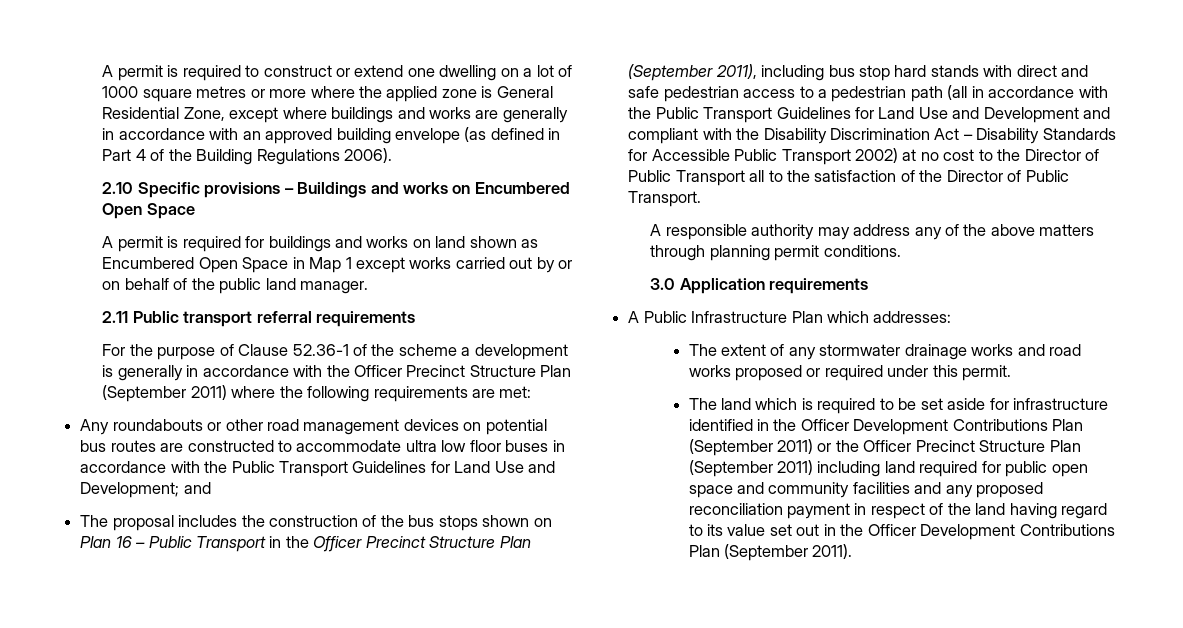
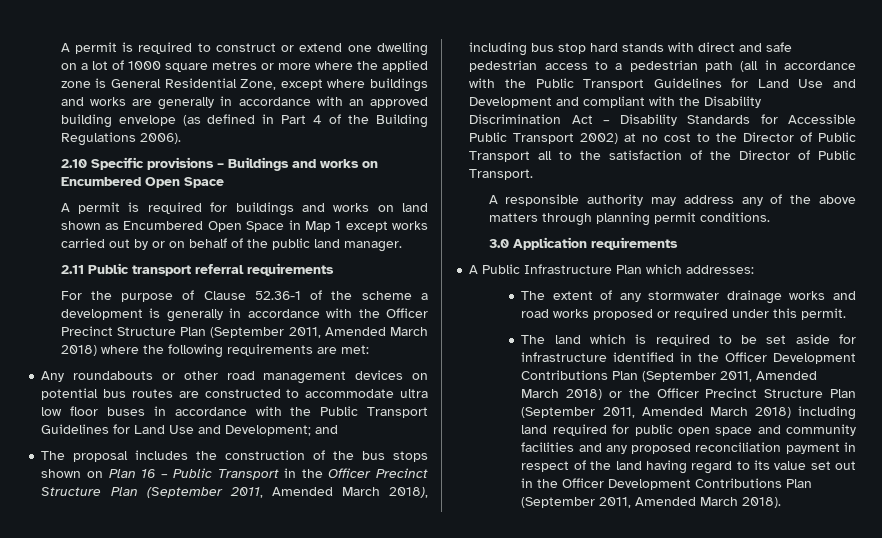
[190,385,227,400] 2011) -> [288,327,429,338] [60,345,97,356] 2011, Amended March 2018)
[715,64,757,79] 2011), -> [229,487,429,498] 2011, Amended March 2018),
[777,439,814,454] 2011) -> [720,371,818,382] [521,389,603,400] 2011, Amended March 2018)
[777,460,814,475] 2011) -> [602,407,791,418] 2011, Amended March 2018)
[812,544,853,559] 2011). -> [599,497,782,508] 2011, Amended March 2018).

